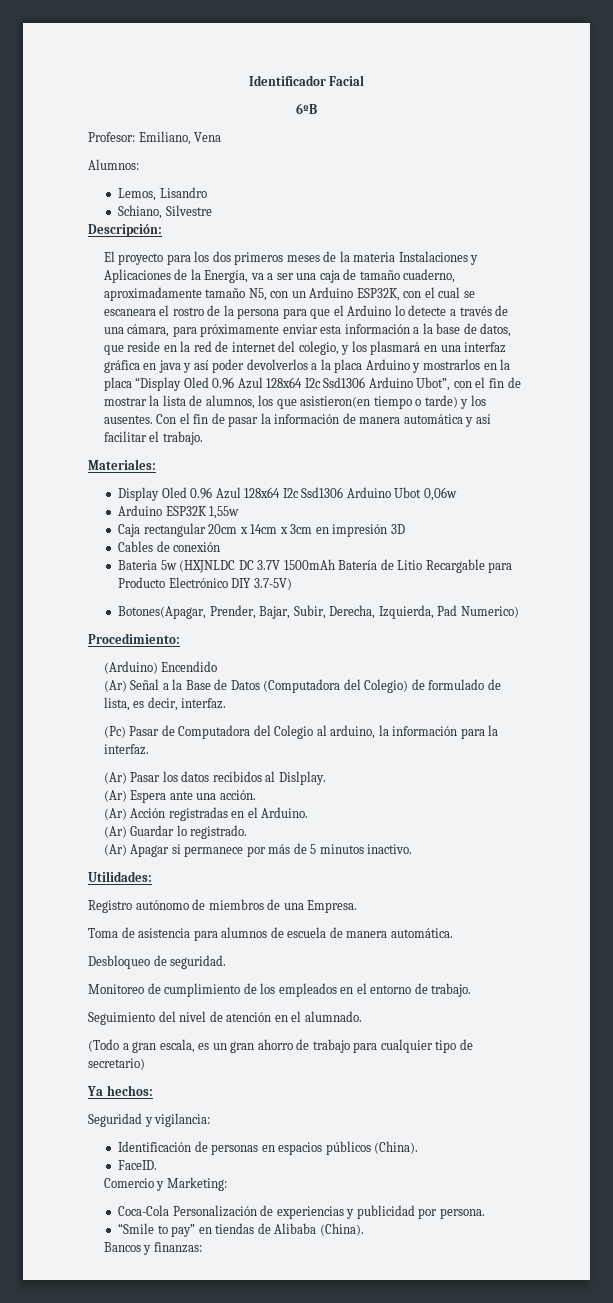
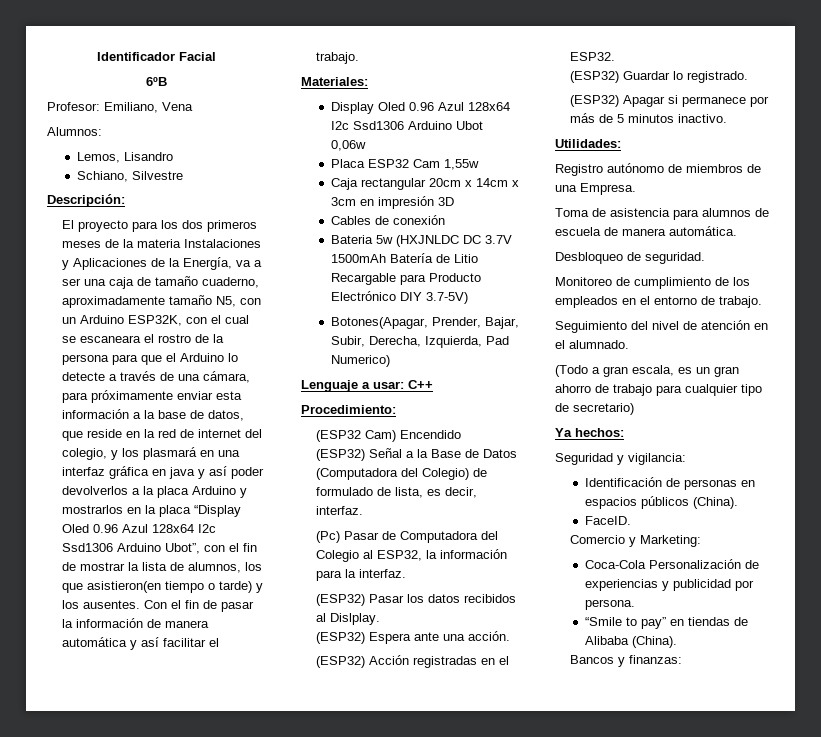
[118,505,207,516] Arduino ESP32K -> [330,159,440,168] Placa ESP32 Cam
(519, 612) none -> [301,380,433,392] // Lenguaje a usar: C++
[103,661,158,674] (Arduino) -> [316,430,397,442] (ESP32 Cam)
[103,680,127,692] (Ar) -> [316,449,366,461] (ESP32)
[330,725,376,739] arduino, -> [377,550,423,561] ESP32,
[103,772,127,784] (Ar) -> [316,594,366,606] (ESP32)
[103,790,127,802] (Ar) -> [316,632,366,644] (ESP32)
[103,808,127,820] (Ar) -> [316,656,366,668] (ESP32)
[261,807,309,818] [103,826,127,838] Arduino. // (Ar) -> [570,52,616,61] [570,71,620,83] ESP32. // (ESP32)
[103,844,127,856] (Ar) -> [570,95,620,107] (ESP32)

